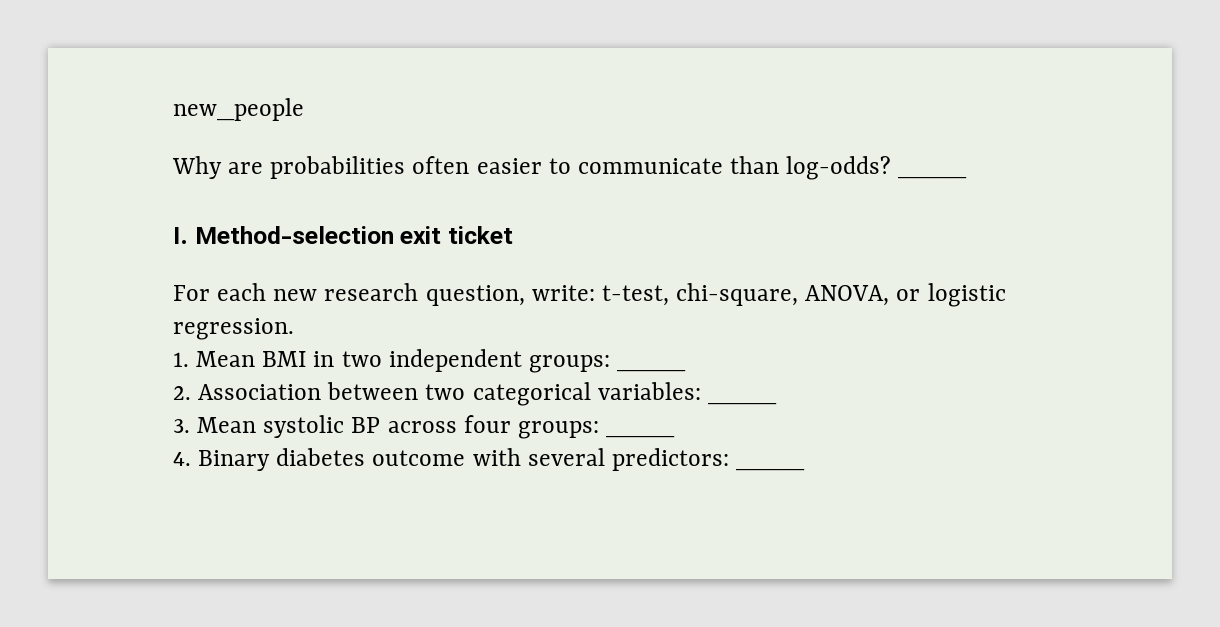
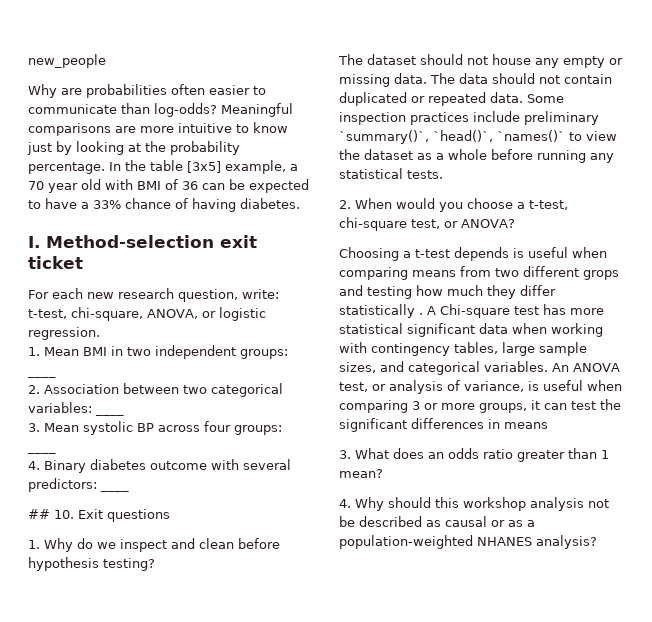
[898,174,968,179] ____ -> [221,103,293,117] [28,122,288,136] [27,141,240,155] [28,160,298,174] [28,179,309,193] [28,198,300,212] Meaningful comparisons are more intuitive to know just by looking at the probability percentage. In the table [3x5] example, a 70 year old with BMI of 36 can be expected to have a 33% chance of having diabetes.
(806, 468) none -> [28,509,170,522] [28,538,280,552] [28,557,155,571] [338,54,623,68] [339,73,612,87] [339,92,564,106] [339,111,599,125] [339,130,617,144] [339,149,614,163] [339,168,443,179] [339,198,568,212] [339,217,515,231] [339,247,607,261] [339,266,619,280] [339,285,556,299] [339,304,604,318] [339,323,603,337] [339,342,587,356] [339,361,620,375] [339,380,622,394] [339,399,621,413] [339,418,548,432] [339,448,609,462] [339,469,383,478] [339,497,609,511] [339,516,535,527] [339,535,597,549] // ## 10. Exit questions // 1. Why do we inspect and clean before hypothesis testing? // The dataset should not house any empty or missing data. The data should not contain duplicated or repeated data. Some inspection practices include preliminary `summary()`, `head()`, `names()` to view the dataset as a whole before running any statistical tests. // 2. When would you choose a t-test, chi-square test, or ANOVA? // Choosing a t-test depends is useful when comparing means from two different grops and testing how much they differ statistically . A Chi-square test has more statistical significant data when working with contingency tables, large sample sizes, and categorical variables. An ANOVA test, or analysis of variance, is useful when comparing 3 or more groups, it can test the significant differences in means // 3. What does an odds ratio greater than 1 mean? // 4. Why should this workshop analysis not be described as causal or as a population-weighted NHANES analysis?

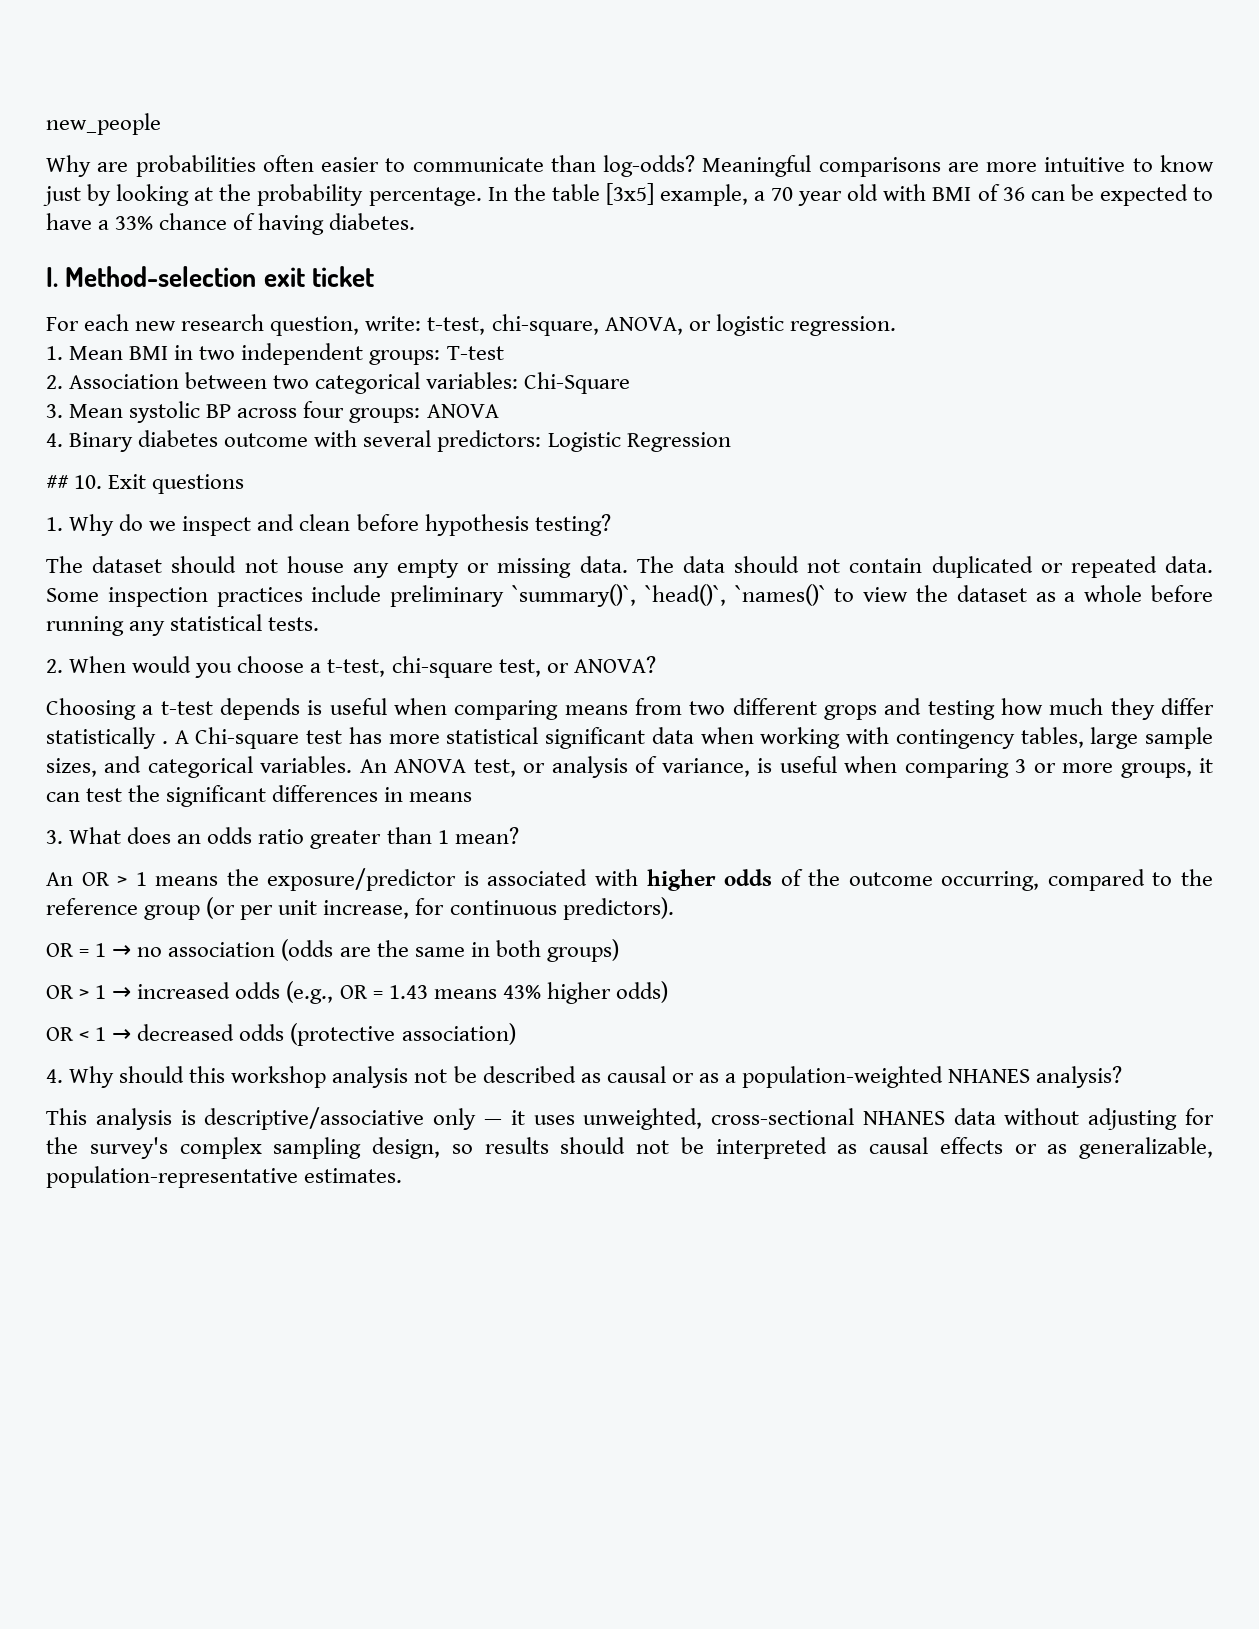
[27,375,56,378] ____ -> [446,346,504,360] T-test
[95,413,124,416] ____ -> [524,372,631,394] Chi-Square
[27,451,56,454] ____ -> [426,404,499,418] ANOVA
[100,489,129,492] ____ -> [547,432,731,452] Logistic Regression
(383, 473) none -> [46,868,1213,891] [46,897,674,920] [46,939,619,962] [46,981,668,1004] [46,1023,516,1046] // An OR > 1 means the exposure/predictor is associated with higher odds of the outcome occurring, compared to the reference group (or per unit increase, for continuous predictors). // OR = 1 → no association (odds are the same in both groups) // OR > 1 → increased odds (e.g., OR = 1.43 means 43% higher odds) // OR < 1 → decreased odds (protective association)
(597, 542) none -> [46,1107,1214,1130] [46,1137,1213,1159] [46,1166,403,1188] // This analysis is descriptive/associative only — it uses unweighted, cross-sectional NHANES data without adjusting for the survey's complex sampling design, so results should not be interpreted as causal effects or as generalizable, population-representative estimates.

